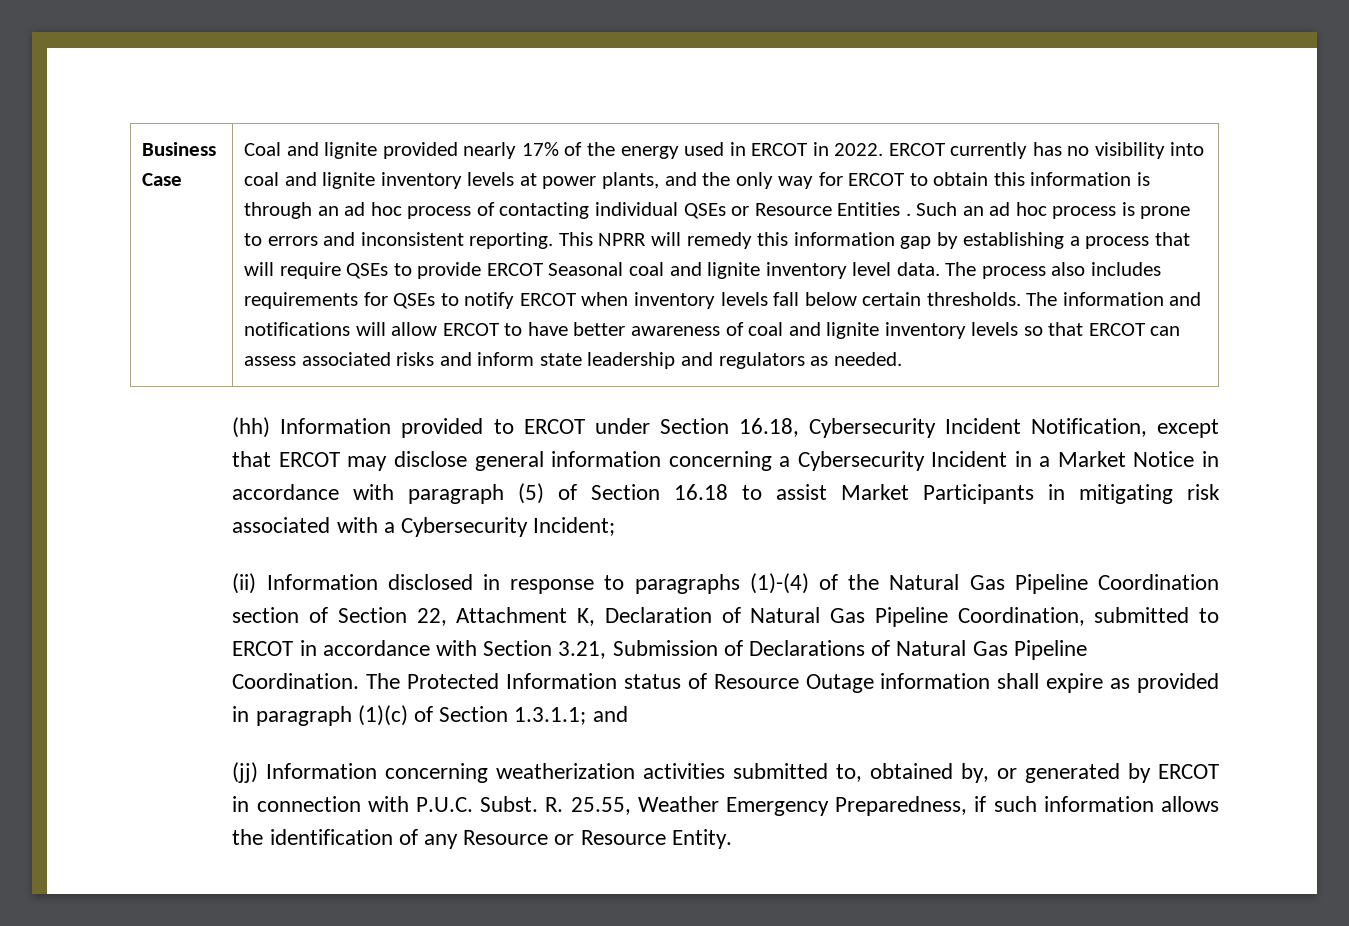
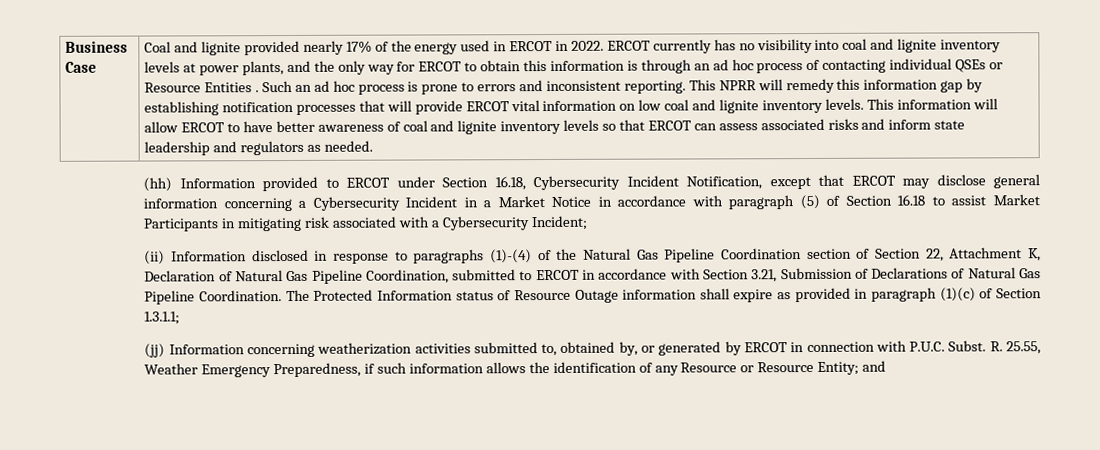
[1069,232,1190,249] [244,262,1161,279] [244,292,1202,309] [244,322,351,336] a process that will require QSEs to provide ERCOT Seasonal coal and lignite inventory level data. The process also includes requirements for QSEs to notify ERCOT when inventory levels fall below certain thresholds. The information and notifications -> [222,98,972,115] notification processes that will provide ERCOT vital information on low coal and lignite inventory levels. This information
[592,706,628,722] and -> (181, 318) none
[671,829,732,849] Entity. -> [817,360,887,375] Entity; and

